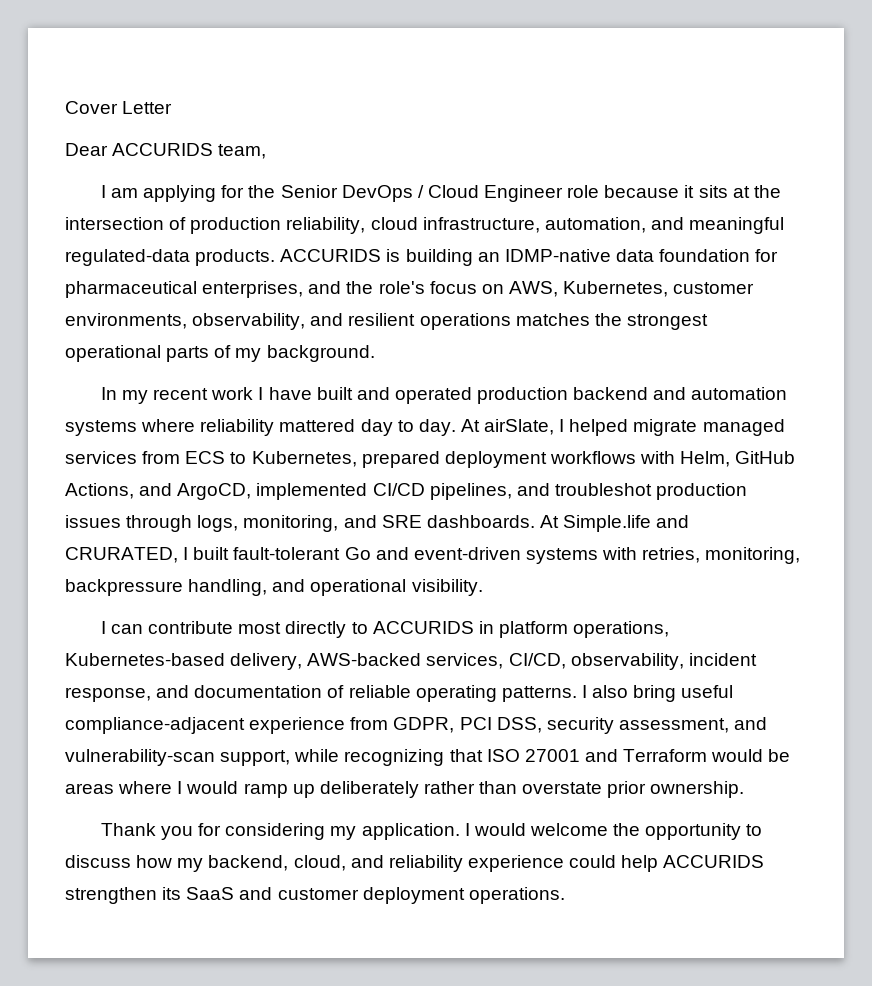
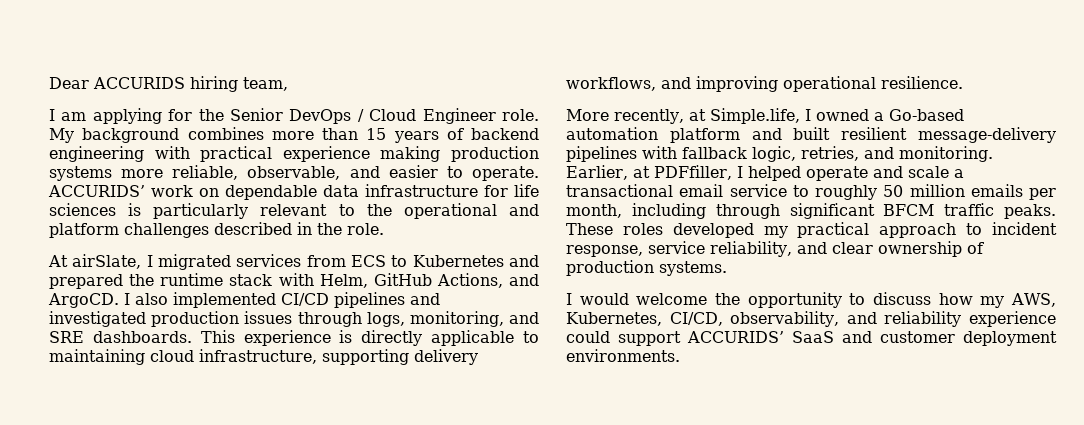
[65,101,173,114] Cover Letter // -> (49, 83) none
(214, 149) none -> [190,76,238,92] hiring
[567,185,781,198] [65,217,785,234] [65,249,779,266] [65,281,755,298] [65,313,708,330] [65,345,375,362] [100,387,788,404] [65,419,785,436] [65,451,636,468] role because it sits at the intersection of production reliability, cloud infrastructure, automation, and meaningful regulated-data products. ACCURIDS is building an IDMP-native data foundation for pharmaceutical enterprises, and the role's focus on AWS, Kubernetes, customer environments, observability, and resilient operations matches the strongest operational parts of my background. // In my recent work I have built and operated production backend and automation systems where reliability mattered day to day. At airSlate, I helped migrate managed services from ECS to Kubernetes, prepared deployment workflows -> [501,109,539,121] [49,127,539,143] [49,146,539,162] [49,165,540,181] [48,184,539,200] [49,203,540,219] [49,222,384,238] [48,254,539,270] [49,273,273,289] role. My background combines more than 15 years of backend engineering with practical experience making production systems more reliable, observable, and easier to operate. ACCURIDS’ work on dependable data infrastructure for life sciences is particularly relevant to the operational and platform challenges described in the role. // At airSlate, I migrated services from ECS to Kubernetes and prepared the runtime stack
[177,483,652,500] ArgoCD, implemented CI/CD pipelines, and troubleshot -> [48,292,440,308] [49,311,146,327] ArgoCD. I also implemented CI/CD pipelines and investigated
[539,515,690,532] [65,547,801,564] [65,579,483,596] [100,621,670,638] [65,653,757,670] [65,685,734,702] [65,717,768,734] [65,749,791,766] [65,781,745,798] [100,823,460,840] At Simple.life and CRURATED, I built fault-tolerant Go and event-driven systems with retries, monitoring, backpressure handling, and operational visibility. // I can contribute most directly to ACCURIDS in platform operations, Kubernetes-based delivery, AWS-backed services, CI/CD, observability, incident response, and documentation of reliable operating patterns. I also bring useful compliance-adjacent experience from GDPR, PCI DSS, security assessment, and vulnerability-scan support, while recognizing that ISO 27001 and Terraform would be areas where I would ramp up deliberately rather than overstate prior ownership. // Thank you for considering my application. -> [200,330,539,346] [49,349,478,365] [566,76,963,92] [566,108,964,124] [566,127,1056,143] [566,146,993,162] [566,165,964,181] [566,184,1056,200] [566,203,1056,219] [566,222,1057,238] [566,241,984,257] [566,260,727,276] This experience is directly applicable to maintaining cloud infrastructure, supporting delivery workflows, and improving operational resilience. // More recently, at Simple.life, I owned a Go-based automation platform and built resilient message-delivery pipelines with fallback logic, retries, and monitoring. Earlier, at PDFfiller, I helped operate and scale a transactional email service to roughly 50 million emails per month, including through significant BFCM traffic peaks. These roles developed my practical approach to incident response, service reliability, and clear ownership of production systems. //
[208,855,765,872] [65,887,182,904] backend, cloud, and reliability experience could help ACCURIDS strengthen its -> [1011,293,1056,307] [566,311,1056,327] [566,331,784,346] AWS, Kubernetes, CI/CD, observability, and reliability experience could support ACCURIDS’
[468,887,565,904] operations. -> [566,349,680,362] environments.

